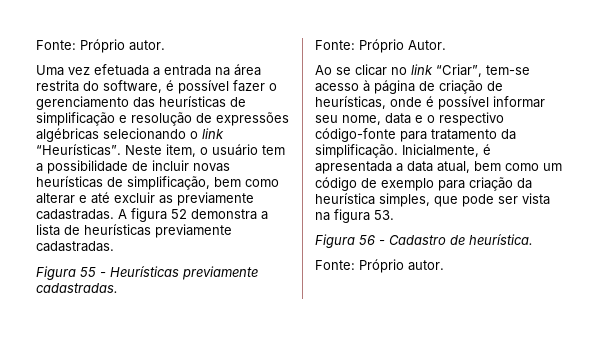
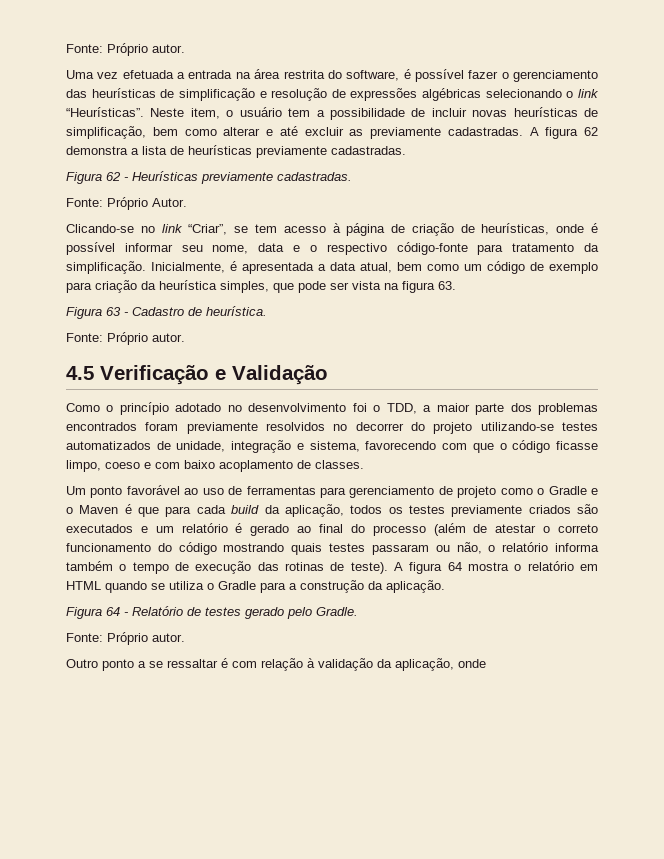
[171,209,187,219] 52 -> [584,127,598,136] 62
[80,267,96,277] 55 -> [106,172,121,181] 62
[315,64,387,76] Ao se clicar -> [66,224,134,233] Clicando-se
[486,65,530,75] tem-se -> [234,224,277,233] se tem
[374,210,394,220] [315,234,375,248] 53. // Figura 56 -> [438,281,456,290] [66,307,121,319] 63. // Figura 63
(444, 265) none -> [66,365,328,385] [66,402,598,415] [66,422,598,434] [66,440,599,453] [66,460,364,472] [66,485,599,498] [66,504,598,517] [66,523,598,536] [66,542,599,555] [66,561,598,574] [66,580,445,593] [66,606,358,619] [66,632,185,645] [66,658,486,671] // 4.5 Verificação e Validação // Como o princípio adotado no desenvolvimento foi o TDD, a maior parte dos problemas encontrados foram previamente resolvidos no decorrer do projeto utilizando-se testes automatizados de unidade, integração e sistema, favorecendo com que o código ficasse limpo, coeso e com baixo acoplamento de classes. // Um ponto favorável ao uso de ferramentas para gerenciamento de projeto como o Gradle e o Maven é que para cada build da aplicação, todos os testes previamente criados são executados e um relatório é gerado ao final do processo (além de atestar o correto funcionamento do código mostrando quais testes passaram ou não, o relatório informa também o tempo de execução das rotinas de teste). A figura 64 mostra o relatório em HTML quando se utiliza o Gradle para a construção da aplicação. // Figura 64 - Relatório de testes gerado pelo Gradle. // Fonte: Próprio autor. // Outro ponto a se ressaltar é com relação à validação da aplicação, onde

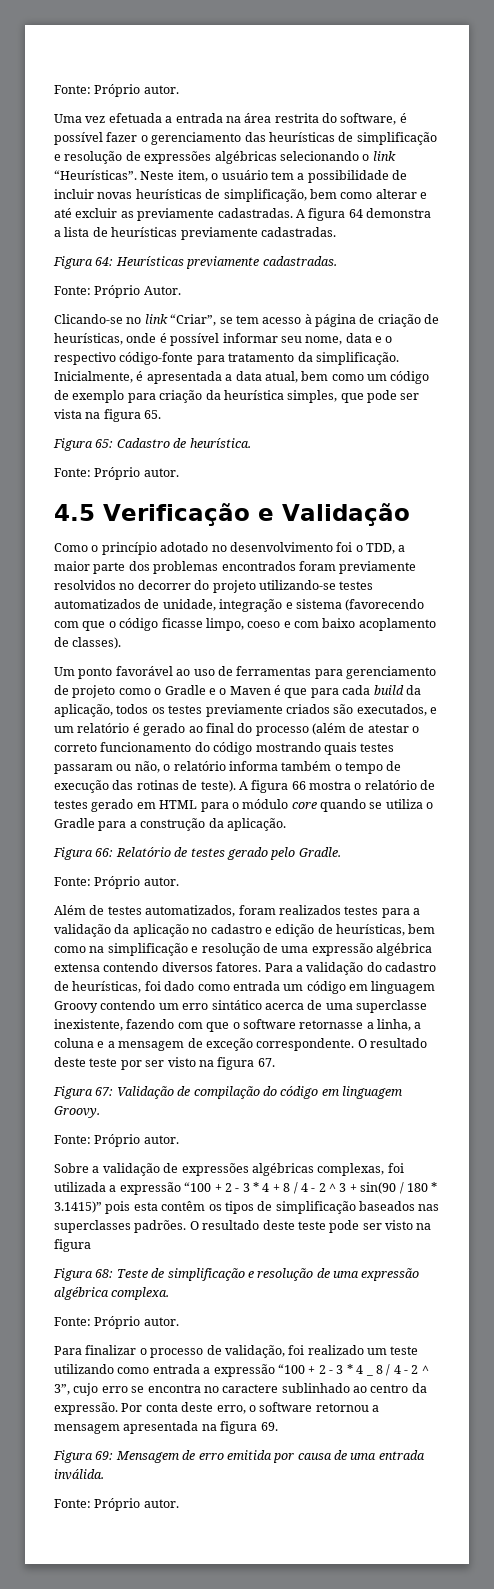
[584,127,598,136] 62 -> [348,209,363,218] 64
[106,172,129,181] 62 - -> [95,257,114,266] 64:
[438,281,456,290] [66,307,129,319] 63. // Figura 63 - -> [144,410,162,419] [53,438,114,451] 65. // Figura 65:
[309,441,437,452] sistema, favorecendo -> [295,599,425,611] sistema (favorecendo
[315,460,364,469] classes. -> [72,637,122,649] classes).
[66,524,133,533] executados -> [356,704,427,716] executados,
[447,562,462,571] 64 -> [291,781,306,790] 66
[579,564,598,571] [66,581,101,590] em HTML -> [420,780,436,790] [54,799,317,812] de testes gerado em HTML para o módulo core
[106,607,129,616] 64 - -> [95,848,114,857] 66:
[66,658,486,671] Outro ponto a se ressaltar é com relação à validação da aplicação, onde -> [54,905,420,918] [54,924,436,937] [54,943,432,956] [54,962,436,975] [54,981,436,994] [54,1000,427,1013] [54,1019,422,1032] [54,1038,427,1051] [54,1057,275,1070] [53,1086,402,1099] [54,1106,100,1118] [54,1134,179,1147] [54,1163,404,1176] [54,1182,438,1195] [54,1201,440,1214] [54,1220,432,1233] [54,1239,91,1252] [53,1268,420,1281] [54,1287,170,1300] [54,1316,179,1329] [54,1345,419,1358] [54,1364,364,1377] [365,1374,373,1376] [375,1364,429,1376] [54,1383,427,1396] [54,1402,379,1415] [54,1421,278,1434] [53,1450,425,1463] [54,1469,104,1480] [54,1498,179,1511] Além de testes automatizados, foram realizados testes para a validação da aplicação no cadastro e edição de heurísticas, bem como na simplificação e resolução de uma expressão algébrica extensa contendo diversos fatores. Para a validação do cadastro de heurísticas, foi dado como entrada um código em linguagem Groovy contendo um erro sintático acerca de uma superclasse inexistente, fazendo com que o software retornasse a linha, a coluna e a mensagem de exceção correspondente. O resultado deste teste por ser visto na figura 67. // Figura 67: Validação de compilação do código em linguagem Groovy. // Fonte: Próprio autor. // Sobre a validação de expressões algébricas complexas, foi utilizada a expressão “100 + 2 - 3 * 4 + 8 / 4 - 2 ^ 3 + sin(90 / 180 * 3.1415)” pois esta contêm os tipos de simplificação baseados nas superclasses padrões. O resultado deste teste pode ser visto na figura // Figura 68: Teste de simplificação e resolução de uma expressão algébrica complexa. // Fonte: Próprio autor. // Para finalizar o processo de validação, foi realizado um teste utilizando como entrada a expressão “100 + 2 - 3 * 4 _ 8 / 4 - 2 ^ 3”, cujo erro se encontra no caractere sublinhado ao centro da expressão. Por conta deste erro, o software retornou a mensagem apresentada na figura 69. // Figura 69: Mensagem de erro emitida por causa de uma entrada inválida. // Fonte: Próprio autor.

